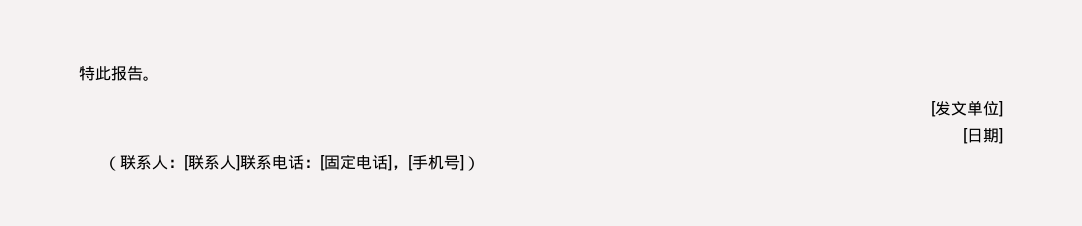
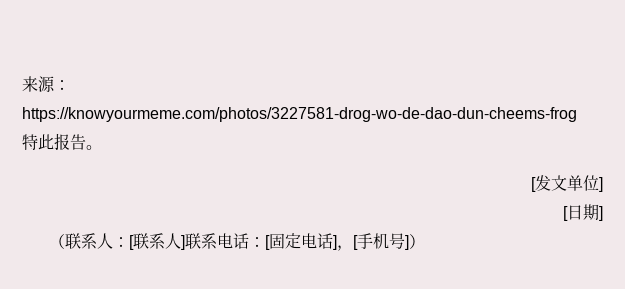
(79, 73) none -> [22,76,70,92] [22,107,577,122] 来源：https://knowyourmeme.com/photos/3227581-drog-wo-de-dao-dun-cheems-frog //

